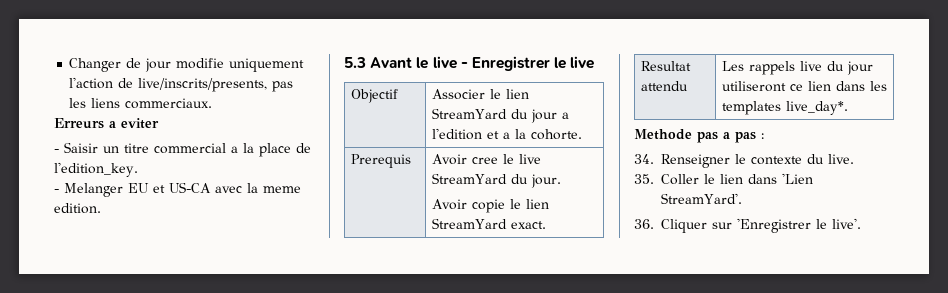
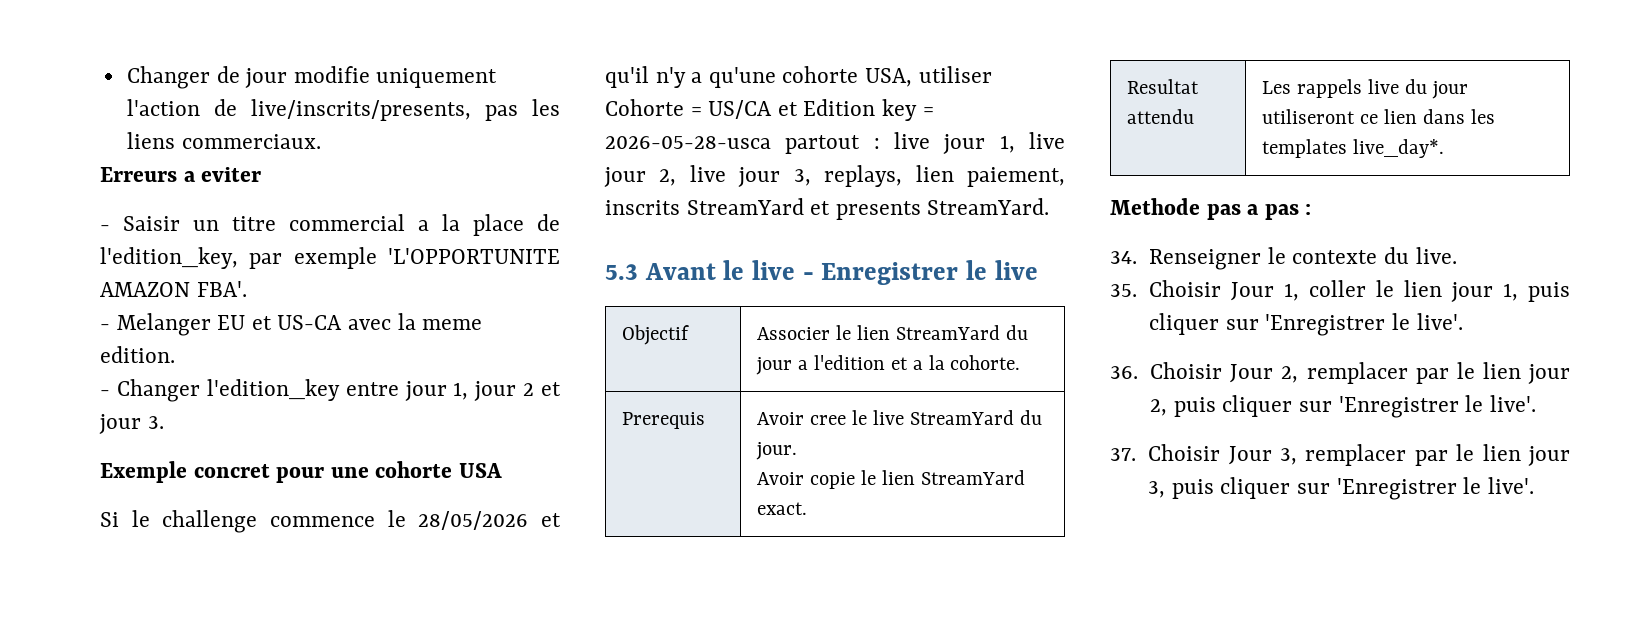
[54,162,138,177] l'edition_key. -> [100,247,560,269] [100,281,247,297] l'edition_key, par exemple 'L'OPPORTUNITE AMAZON FBA'.
(101, 208) none -> [100,379,561,402] [99,414,164,434] [100,461,503,483] [100,510,561,533] [605,66,992,88] [605,99,934,121] [605,132,1065,154] [604,165,1065,187] [605,198,1050,220] // - Changer l'edition_key entre jour 1, jour 2 et jour 3. // Exemple concret pour une cohorte USA // Si le challenge commence le 28/05/2026 et qu'il n'y a qu'une cohorte USA, utiliser Cohorte = US/CA et Edition key = 2026-05-28-usca partout : live jour 1, live jour 2, live jour 3, replays, lien paiement, inscrits StreamYard et presents StreamYard.
[661,173,813,185] [661,193,742,204] [634,219,707,233] Coller le lien dans 'Lien StreamYard'. // 36. Cliquer -> [1149,280,1570,302] [1149,313,1463,336] [1110,362,1570,384] [1150,395,1536,418] [1110,444,1570,466] [1148,477,1291,499] Choisir Jour 1, coller le lien jour 1, puis cliquer sur 'Enregistrer le live'. // 36. Choisir Jour 2, remplacer par le lien jour 2, puis cliquer sur 'Enregistrer le live'. // 37. Choisir Jour 3, remplacer par le lien jour 3, puis cliquer

